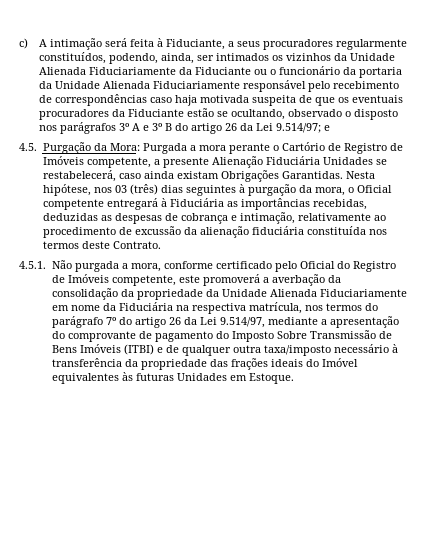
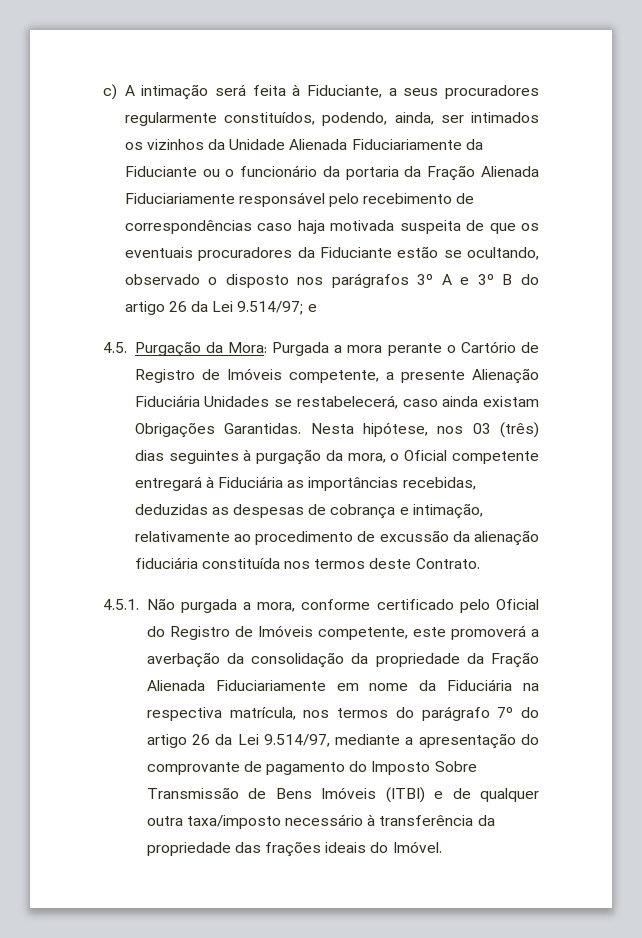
[55,81,101,89] Unidade -> [427,165,476,181] Fração
[221,289,267,297] Unidade -> [490,652,539,668] Fração
[321,358,358,367] [51,372,294,384] Imóvel equivalentes às futuras Unidades em Estoque. -> [392,841,442,853] Imóvel.

